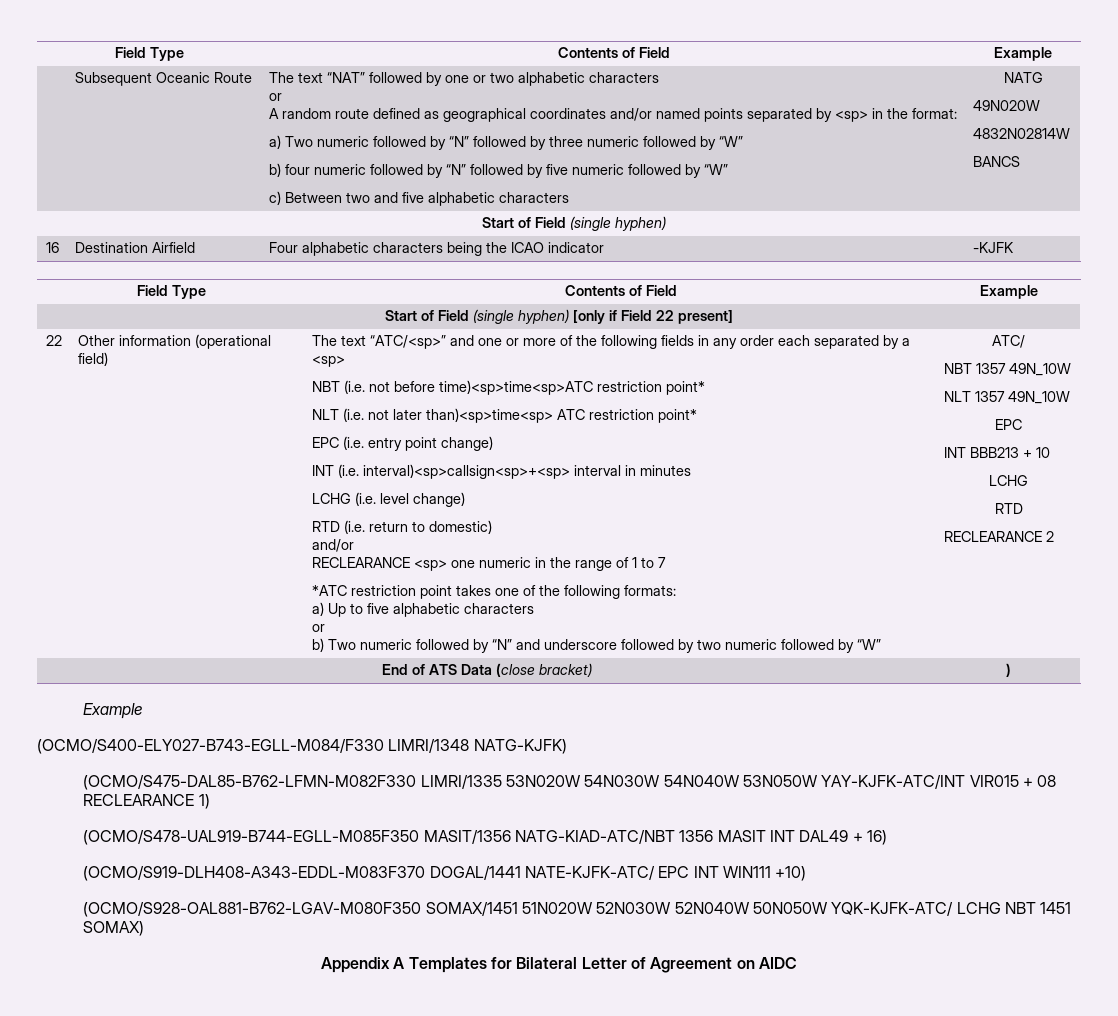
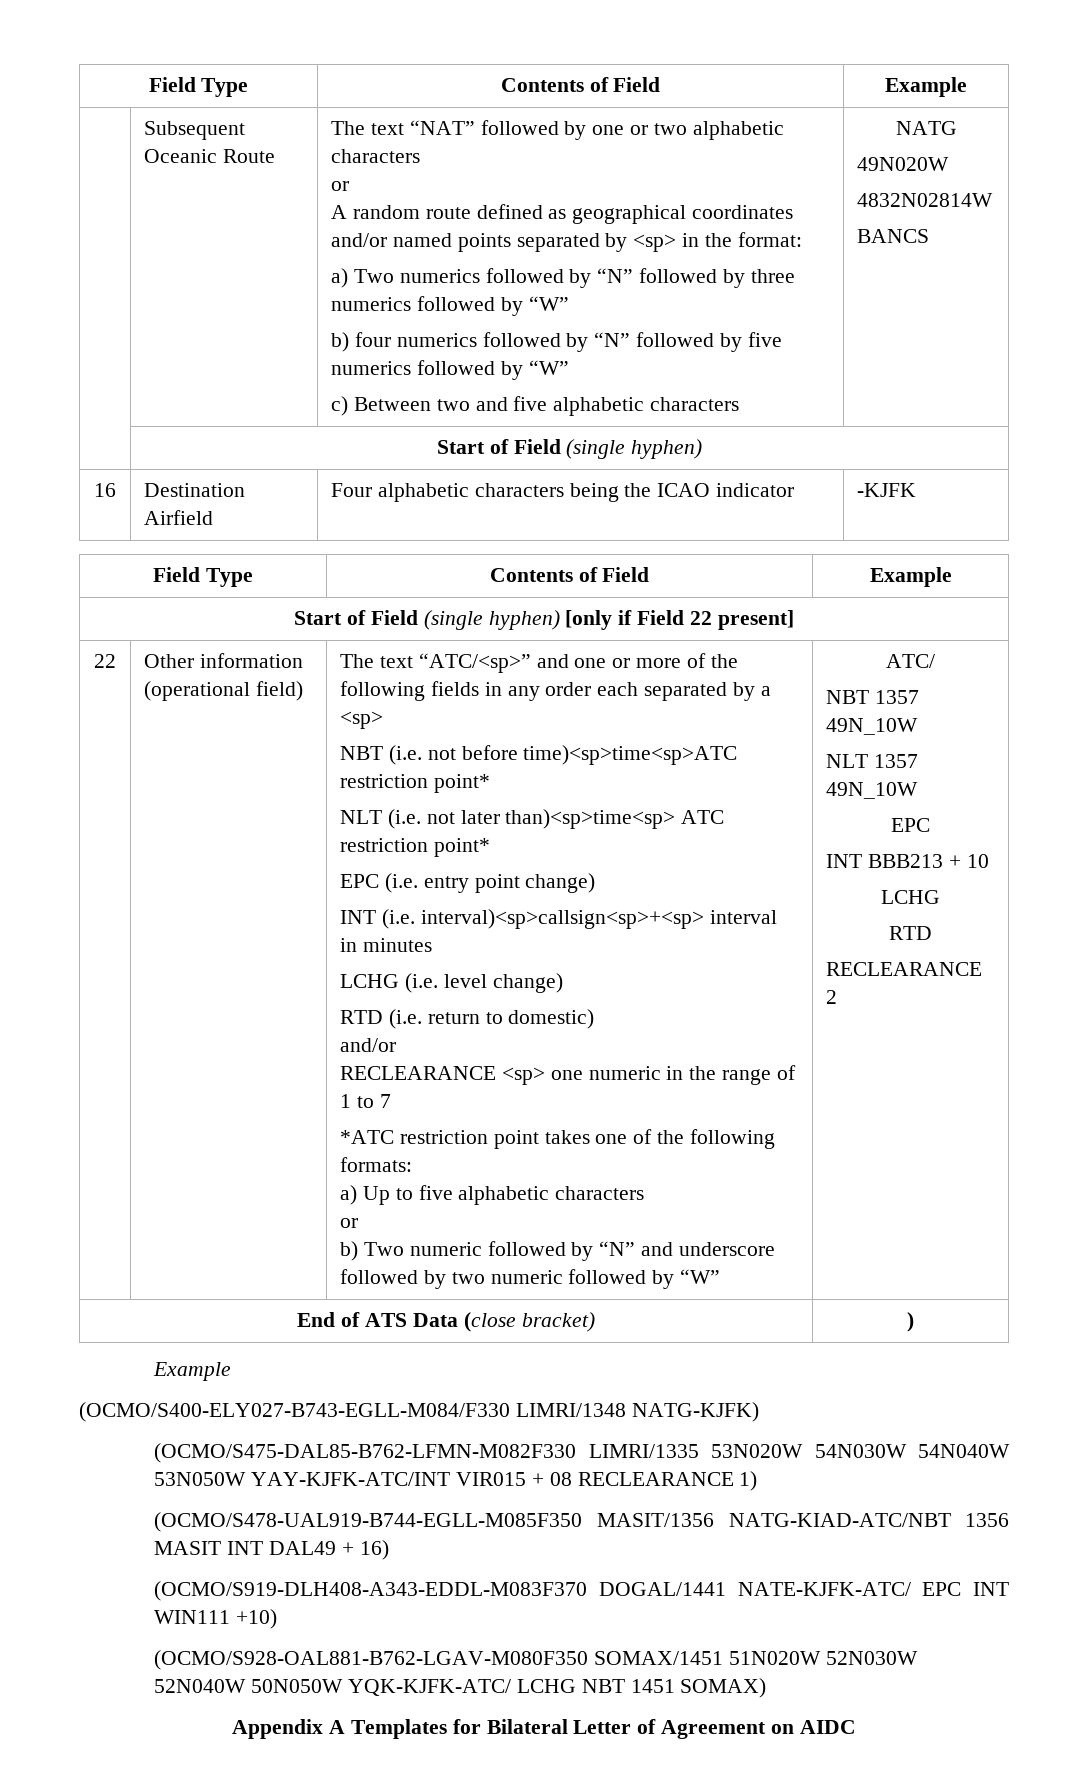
[317,136,370,147] numeric -> [399,269,480,283] numerics
[587,136,640,147] numeric -> [331,297,412,311] numerics
[314,164,367,175] numeric -> [396,333,477,347] numerics
[572,164,625,175] numeric -> [331,361,412,375] numerics

